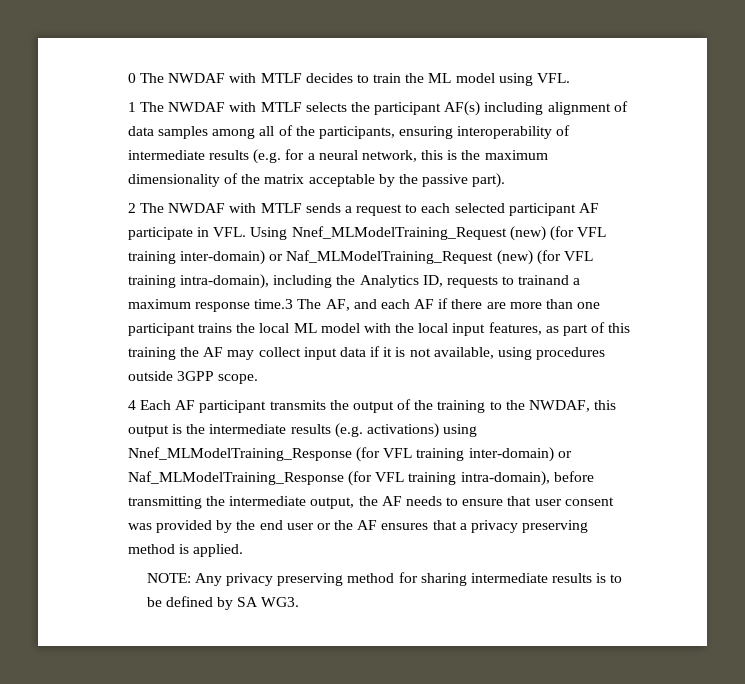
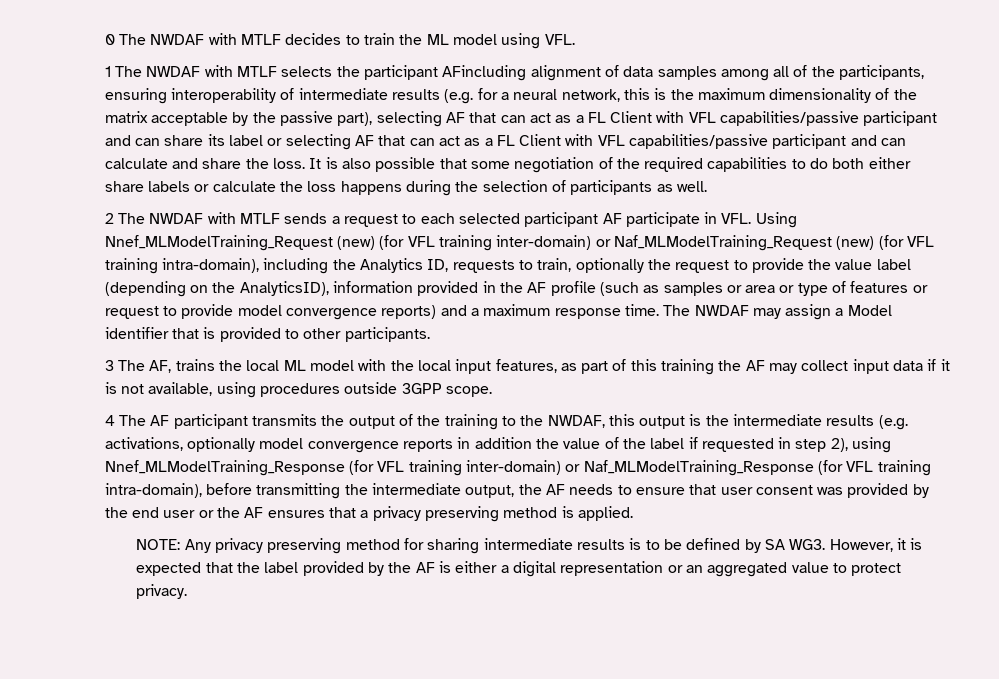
[444,101,544,116] AF(s) including -> [442,65,527,81] AFincluding
[472,173,506,188] part). -> [337,111,938,127] [104,134,907,150] [104,157,911,173] [104,180,707,196] part), selecting AF that can act as a FL Client with VFL capabilities/passive participant and can share its label or selecting AF that can act as a FL Client with VFL capabilities/passive participant and can calculate and share the loss. It is also possible that some negotiation of the required capabilities to do both either share labels or calculate the loss happens during the selection of participants as well.
[518,275,581,285] [127,298,601,312] [127,323,195,336] trainand a maximum response time.3 The AF, and each AF if there are more than one participant -> [537,258,911,273] [104,281,928,297] [104,304,892,320] [104,327,430,342] [104,360,172,373] train, optionally the request to provide the value label (depending on the AnalyticsID), information provided in the AF profile (such as samples or area or type of features or request to provide model convergence reports) and a maximum response time. The NWDAF may assign a Model identifier that is provided to other participants. // 3 The AF,
[140,400,172,410] Each -> [119,415,147,426] The
[366,423,439,438] activations) -> [104,437,848,453] activations, optionally model convergence reports in addition the value of the label if requested in step 2),
(300, 602) none -> [829,538,923,552] [136,561,902,577] [136,584,188,599] However, it is expected that the label provided by the AF is either a digital representation or an aggregated value to protect privacy.

